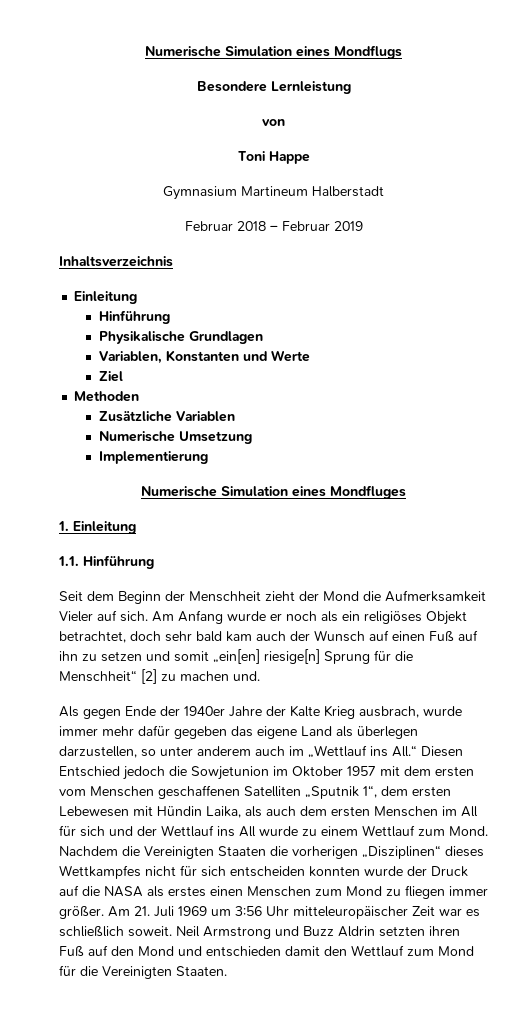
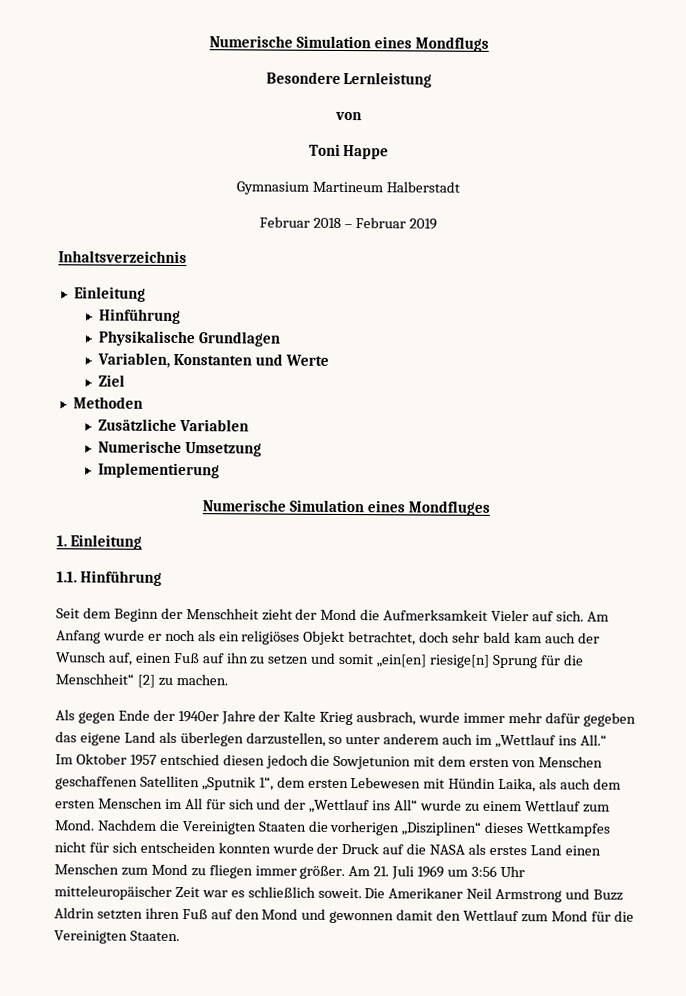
[369,630,389,641] auf -> [107,652,133,666] auf,
[180,671,260,681] machen und. -> [175,673,228,686] machen.
[421,746,463,757] [59,766,376,780] Diesen Entschied jedoch die Sowjetunion im Oktober 1957 -> [55,753,412,770] // Im Oktober 1957 entschied diesen jedoch die Sowjetunion
[59,789,86,796] vom -> [511,760,537,768] von
[161,825,256,837] Wettlauf ins All -> [309,798,419,814] „Wettlauf ins All“
(206, 891) none -> [529,844,562,856] Land
(172, 931) none -> [364,887,464,899] Die Amerikaner
[206,946,281,957] entschieden -> [329,910,395,924] gewonnen

